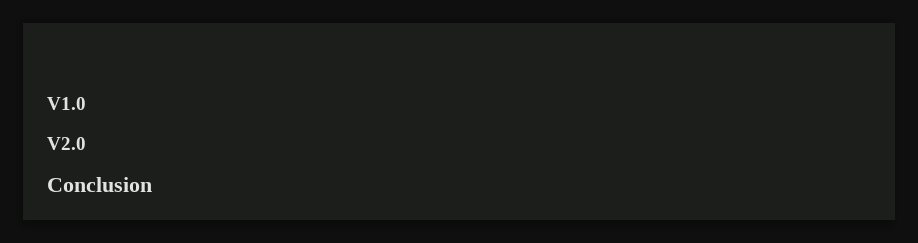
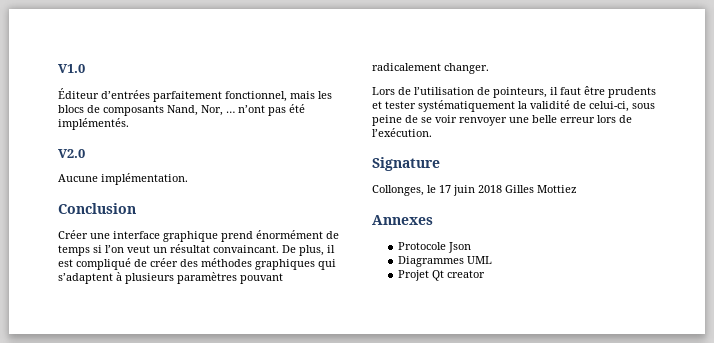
(86, 103) none -> [58,88,332,102] [58,104,305,116] [58,118,129,130] // Éditeur d’entrées parfaitement fonctionnel, mais les blocs de composants Nand, Nor, … n’ont pas été implémentés.
(86, 143) none -> [58,173,188,185] // Aucune implémentation.
(152, 184) none -> [58,230,339,242] [58,244,335,256] [58,258,336,270] [58,272,283,284] [372,63,489,74] [372,86,656,98] [372,100,655,112] [372,115,632,126] [372,128,432,137] [372,157,440,171] [372,185,577,196] [372,215,433,225] [397,242,471,253] [397,256,492,267] [397,270,485,281] // Créer une interface graphique prend énormément de temps si l’on veut un résultat convaincant. De plus, il est compliqué de créer des méthodes graphiques qui s’adaptent à plusieurs paramètres pouvant radicalement changer. // Lors de l’utilisation de pointeurs, il faut être prudents et tester systématiquement la validité de celui-ci, sous peine de se voir renvoyer une belle erreur lors de l’exécution. // Signature // Collonges, le 17 juin 2018 Gilles Mottiez // Annexes // Protocole Json // Diagrammes UML // Projet Qt creator

